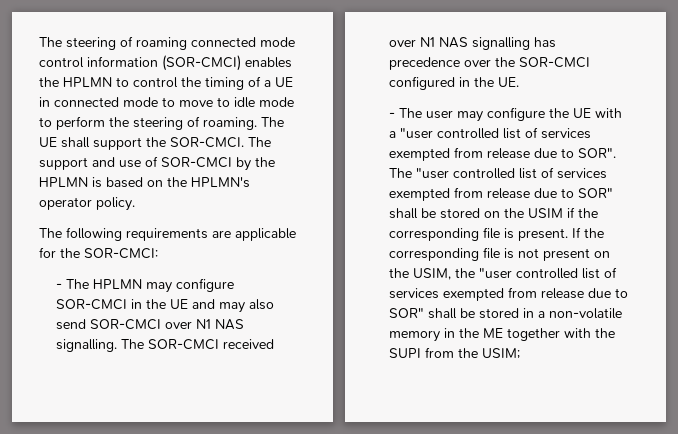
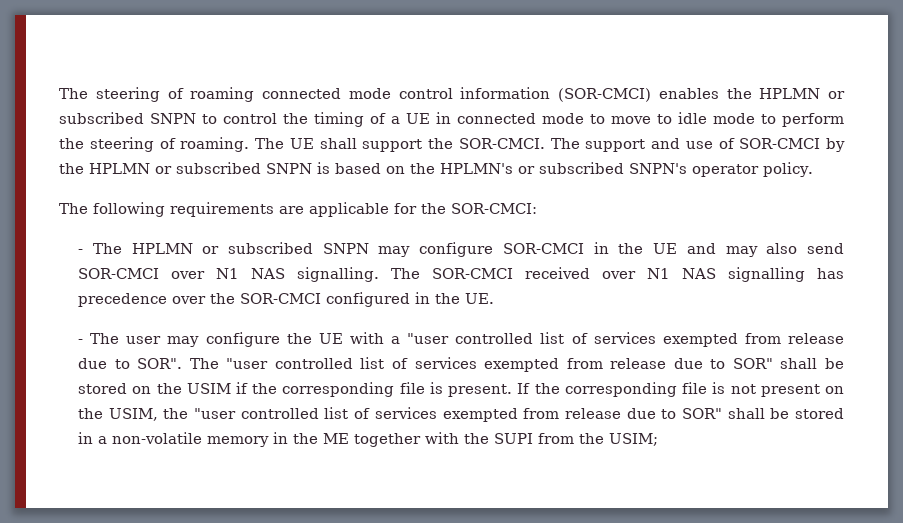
(112, 82) none -> [828,91,845,99] [59,112,196,124] or subscribed SNPN
(88, 182) none -> [155,162,312,174] or subscribed SNPN
(250, 182) none -> [518,162,687,174] or subscribed SNPN's
(142, 284) none -> [202,242,369,254] or subscribed SNPN

